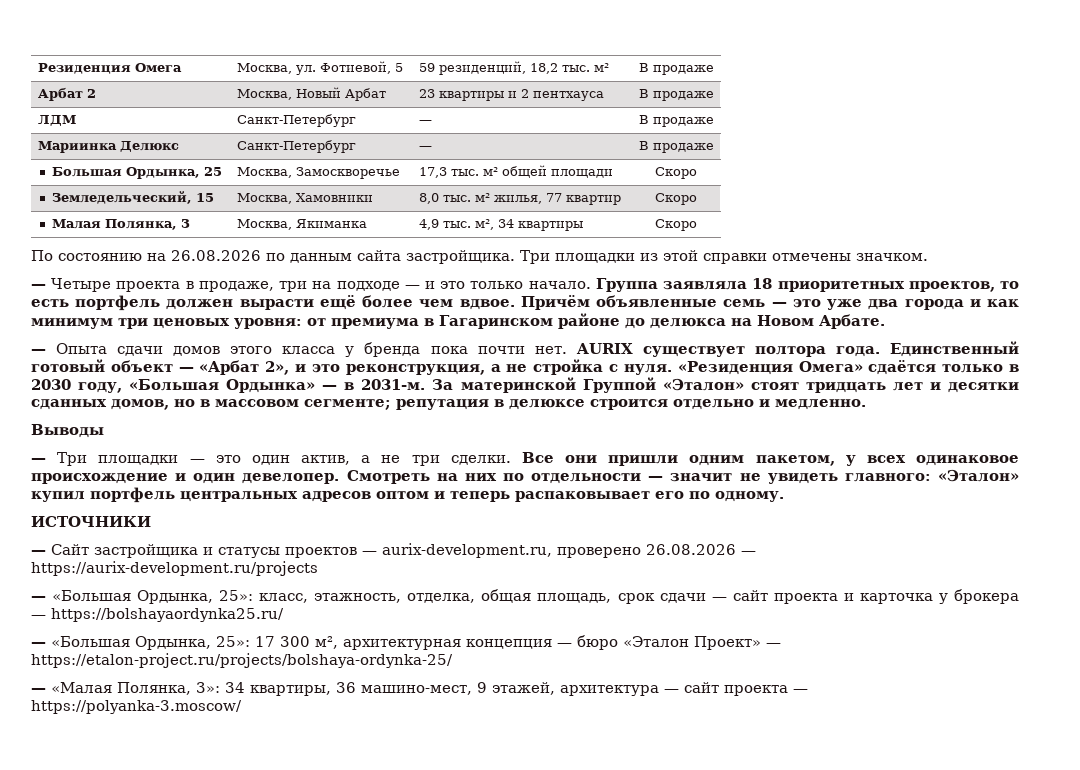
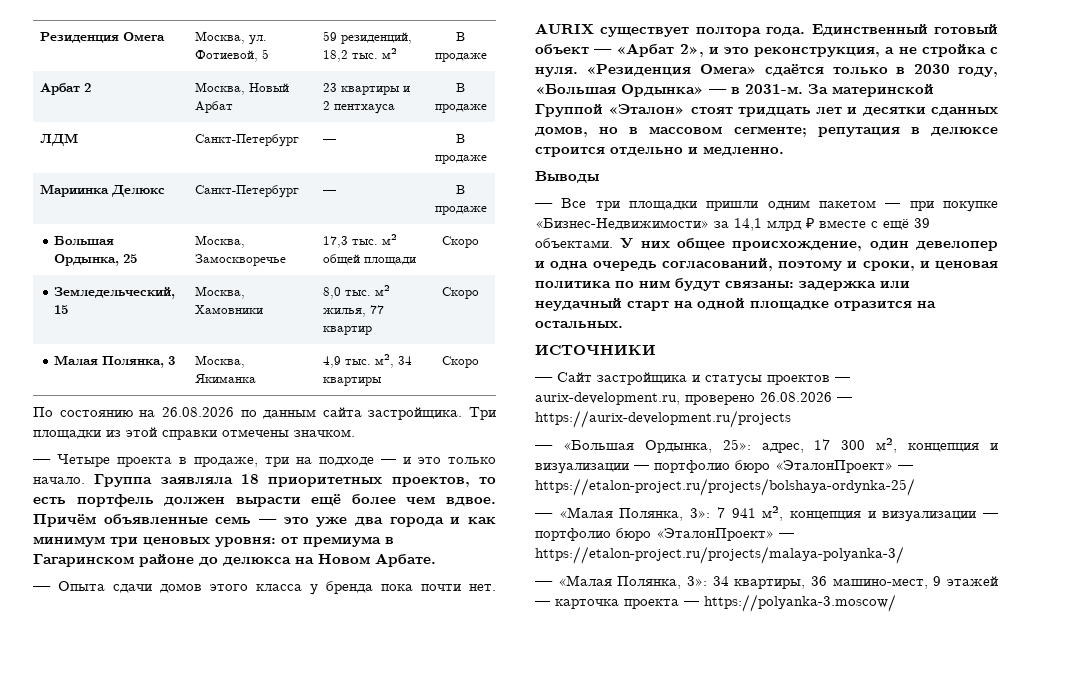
[57,452,1019,466] [31,469,1019,484] [31,487,784,503] Три площадки — это один актив, а не три сделки. Все они пришли одним пакетом, у всех одинаковое происхождение и один девелопер. Смотреть на них по отдельности — значит не увидеть главного: «Эталон» купил портфель центральных адресов оптом и теперь распаковывает его по одному. -> [561,198,998,212] [535,218,930,231] [535,238,998,251] [535,258,998,271] [535,278,910,291] [535,298,936,311] [535,321,623,328] Все три площадки пришли одним пакетом — при покупке «Бизнес-Недвижимости» за 14,1 млрд ₽ вместе с ещё 39 объектами. У них общее происхождение, один девелопер и одна очередь согласований, поэтому и сроки, и ценовая политика по ним будут связаны: задержка или неудачный старт на одной площадке отразится на остальных.
[259,589,1019,604] [31,608,284,622] [31,635,781,650] [31,653,453,668] класс, этажность, отделка, общая площадь, срок сдачи — сайт проекта и карточка у брокера — https://bolshayaordynka25.ru/ // — «Большая Ордынка, 25»: 17 300 м², архитектурная концепция — бюро «Эталон Проект» — https://etalon-project.ru/projects/bolshaya-ordynka-25/ -> [761,438,999,453] [535,460,913,474] [535,478,915,496] [535,506,998,522] [535,528,794,541] [535,546,904,564] адрес, 17 300 м², концепция и визуализации — портфолио бюро «ЭталонПроект» — https://etalon-project.ru/projects/bolshaya-ordynka-25/ // — «Малая Полянка, 3»: 7 941 м², концепция и визуализации — портфолио бюро «ЭталонПроект» — https://etalon-project.ru/projects/malaya-polyanka-3/
[492,682,719,696] этажей, архитектура — сайт -> [947,576,998,586] [535,599,619,609] этажей — карточка

